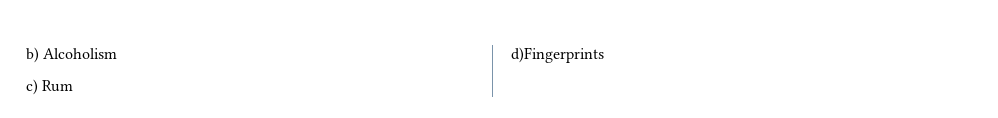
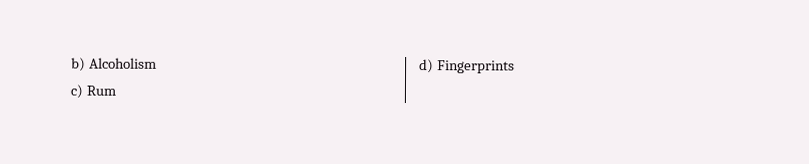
[511,47,604,63] d)Fingerprints -> [419,59,515,74] d) Fingerprints

